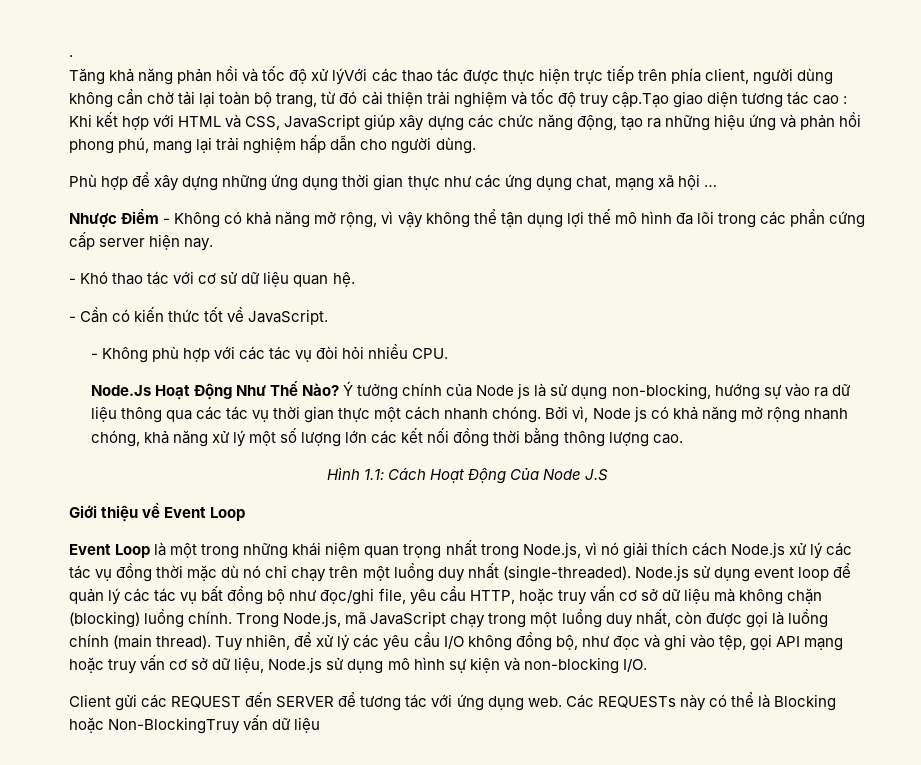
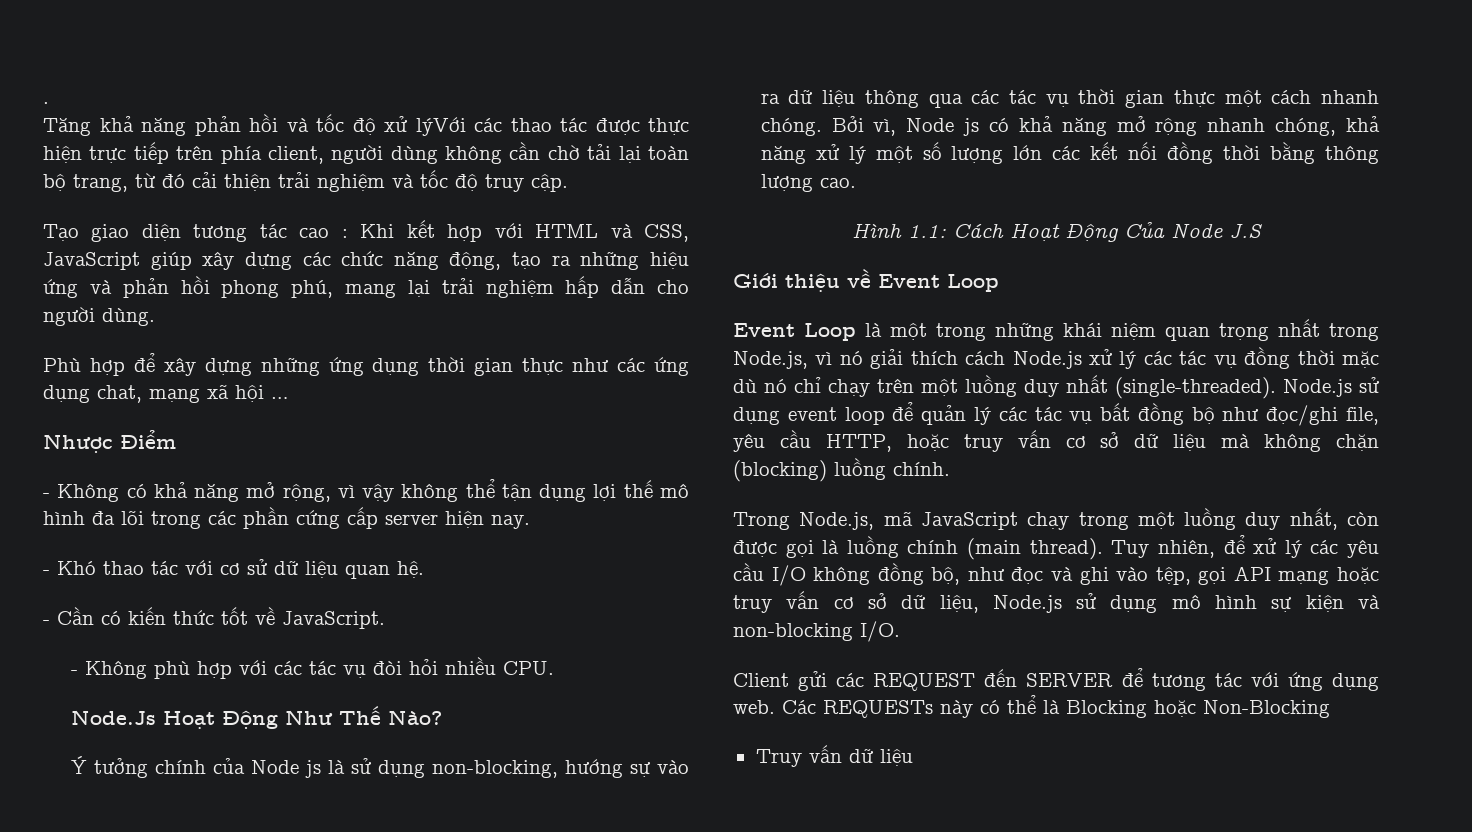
[611,91,669,108] cập.Tạo -> [531,174,568,192] [43,224,79,241] cập. // Tạo
(160, 216) none -> (176, 439) //
(339, 389) none -> (442, 717) //
(233, 617) none -> (950, 469) //
[108,717,241,734] Non-BlockingTruy -> [1203,700,1330,718] [755,749,802,767] Non-Blocking // Truy

